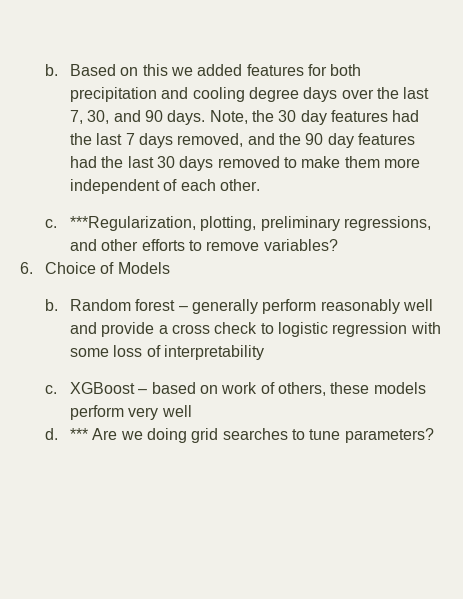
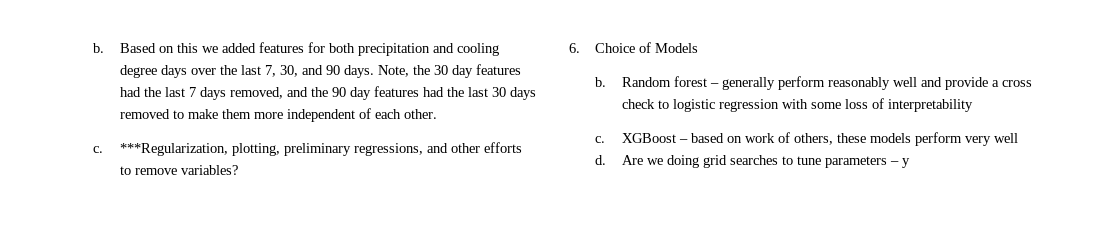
[70,428,89,440] *** -> (607, 160) none
[344,428,434,443] parameters? -> [824,156,910,168] parameters – y

